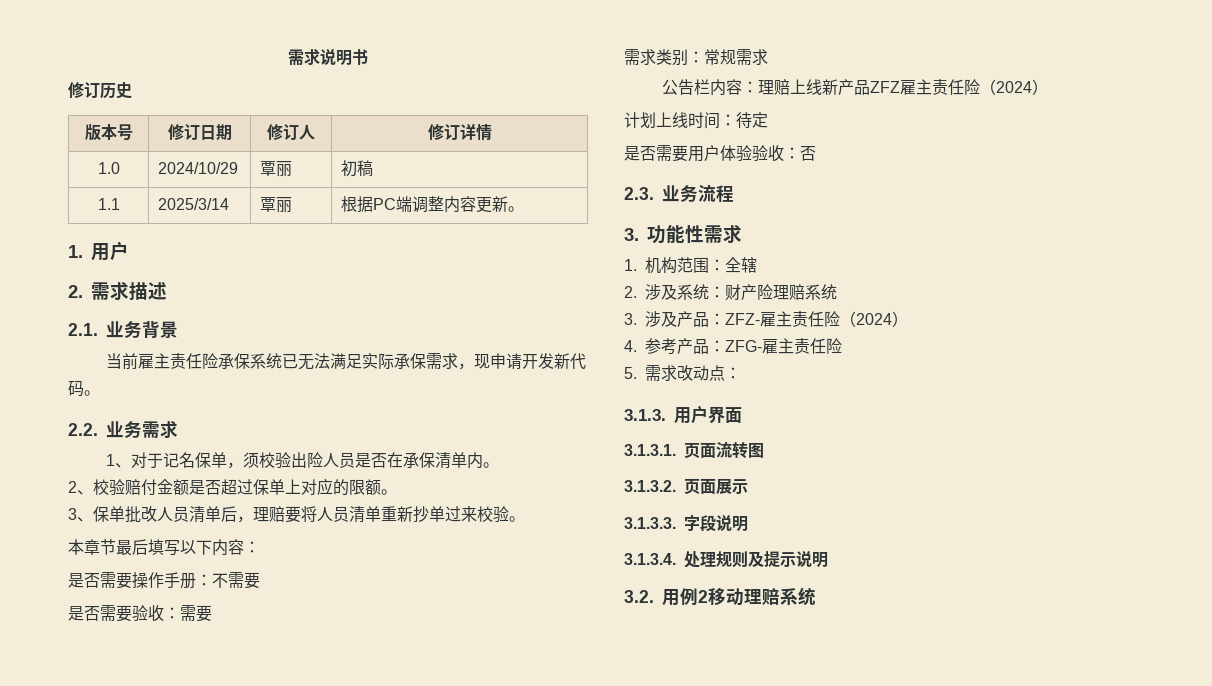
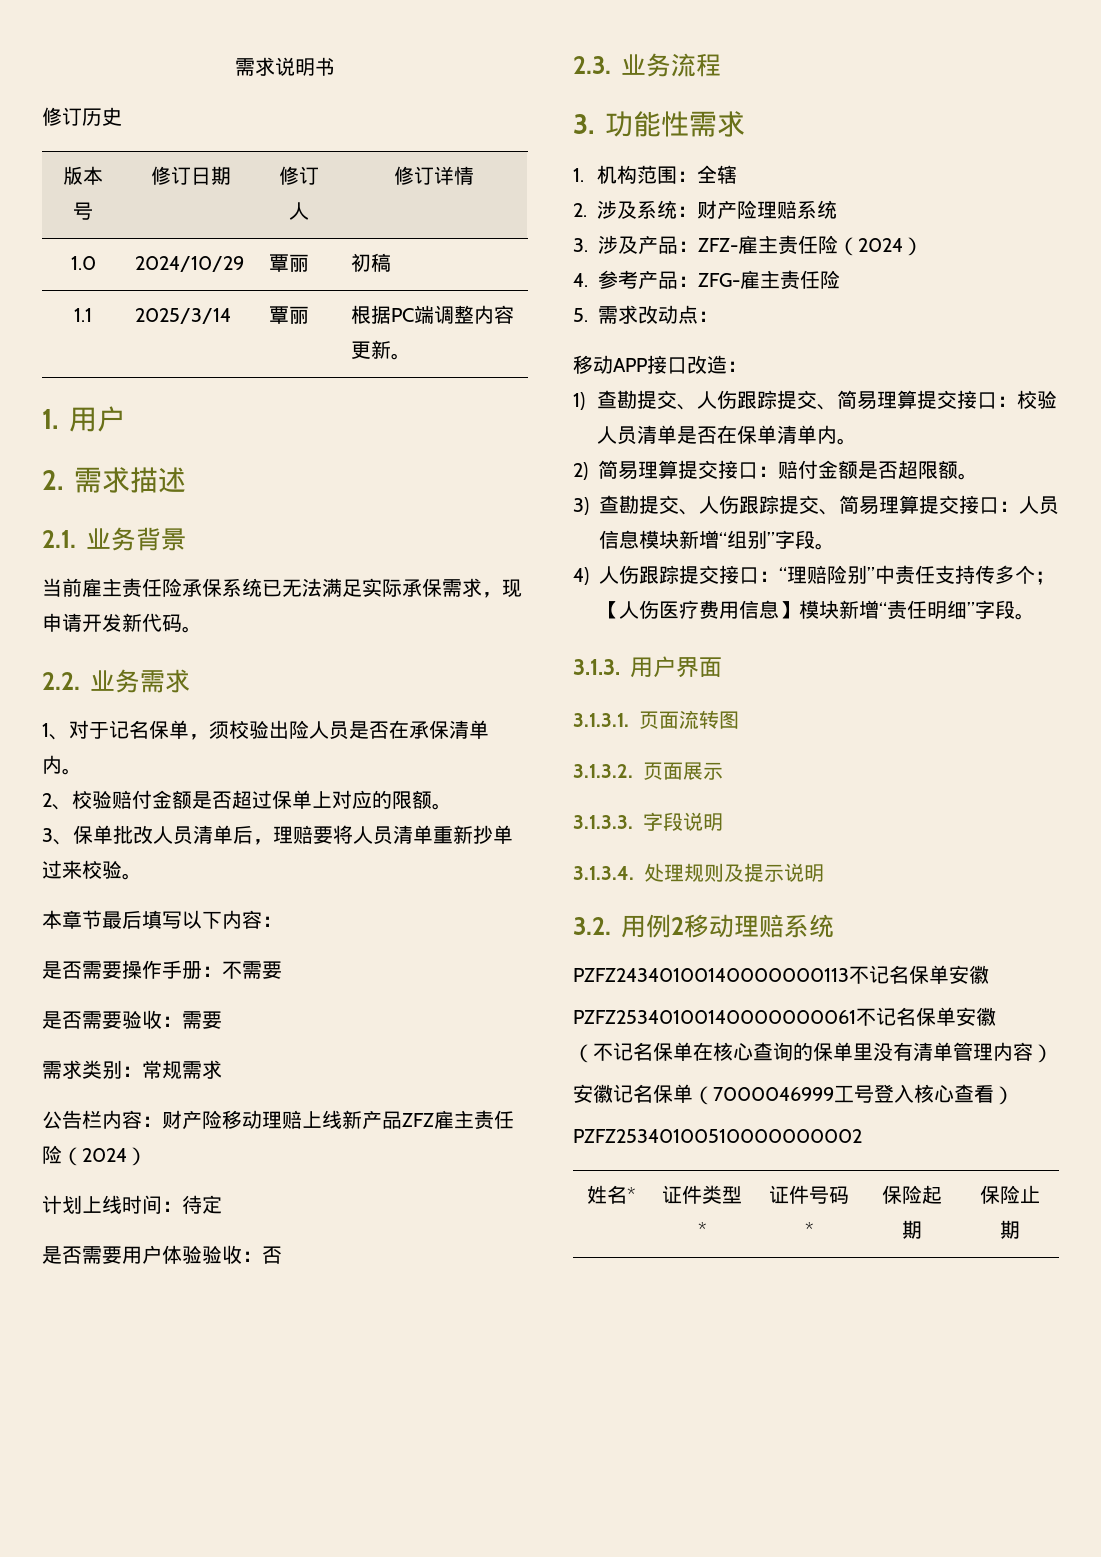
(759, 87) none -> [162,1110,262,1129] 财产险移动
(741, 373) none -> [573,355,747,374] [573,390,1058,410] [597,425,858,445] [573,460,978,480] [573,495,1059,515] [599,530,835,550] [573,565,1055,585] [599,600,1035,620] // 移动APP接口改造： // 1)查勘提交、人伤跟踪提交、简易理算提交接口：校验人员清单是否在保单清单内。 // 2)简易理算提交接口：赔付金额是否超限额。 // 3)查勘提交、人伤跟踪提交、简易理算提交接口：人员信息模块新增“组别”字段。 // 4)人伤跟踪提交接口：“理赔险别”中责任支持传多个；【人伤医疗费用信息】模块新增“责任明细”字段。
(816, 596) none -> [573,965,989,984] [573,1007,996,1026] [573,1042,1053,1063] [573,1084,1014,1105] [573,1129,862,1143] [586,1185,636,1204] [662,1185,742,1204] [697,1222,707,1237] [769,1185,849,1204] [804,1222,814,1237] [881,1185,942,1204] [901,1220,922,1239] [979,1185,1040,1204] [999,1220,1020,1239] // PZFZ24340100140000000113不记名保单安徽 // PZFZ25340100140000000061不记名保单安徽 // （不记名保单在核心查询的保单里没有清单管理内容） // 安徽记名保单（7000046999工号登入核心查看） // PZFZ25340100510000000002 // 姓名* | 证件类型* | 证件号码* | 保险起期 | 保险止期

